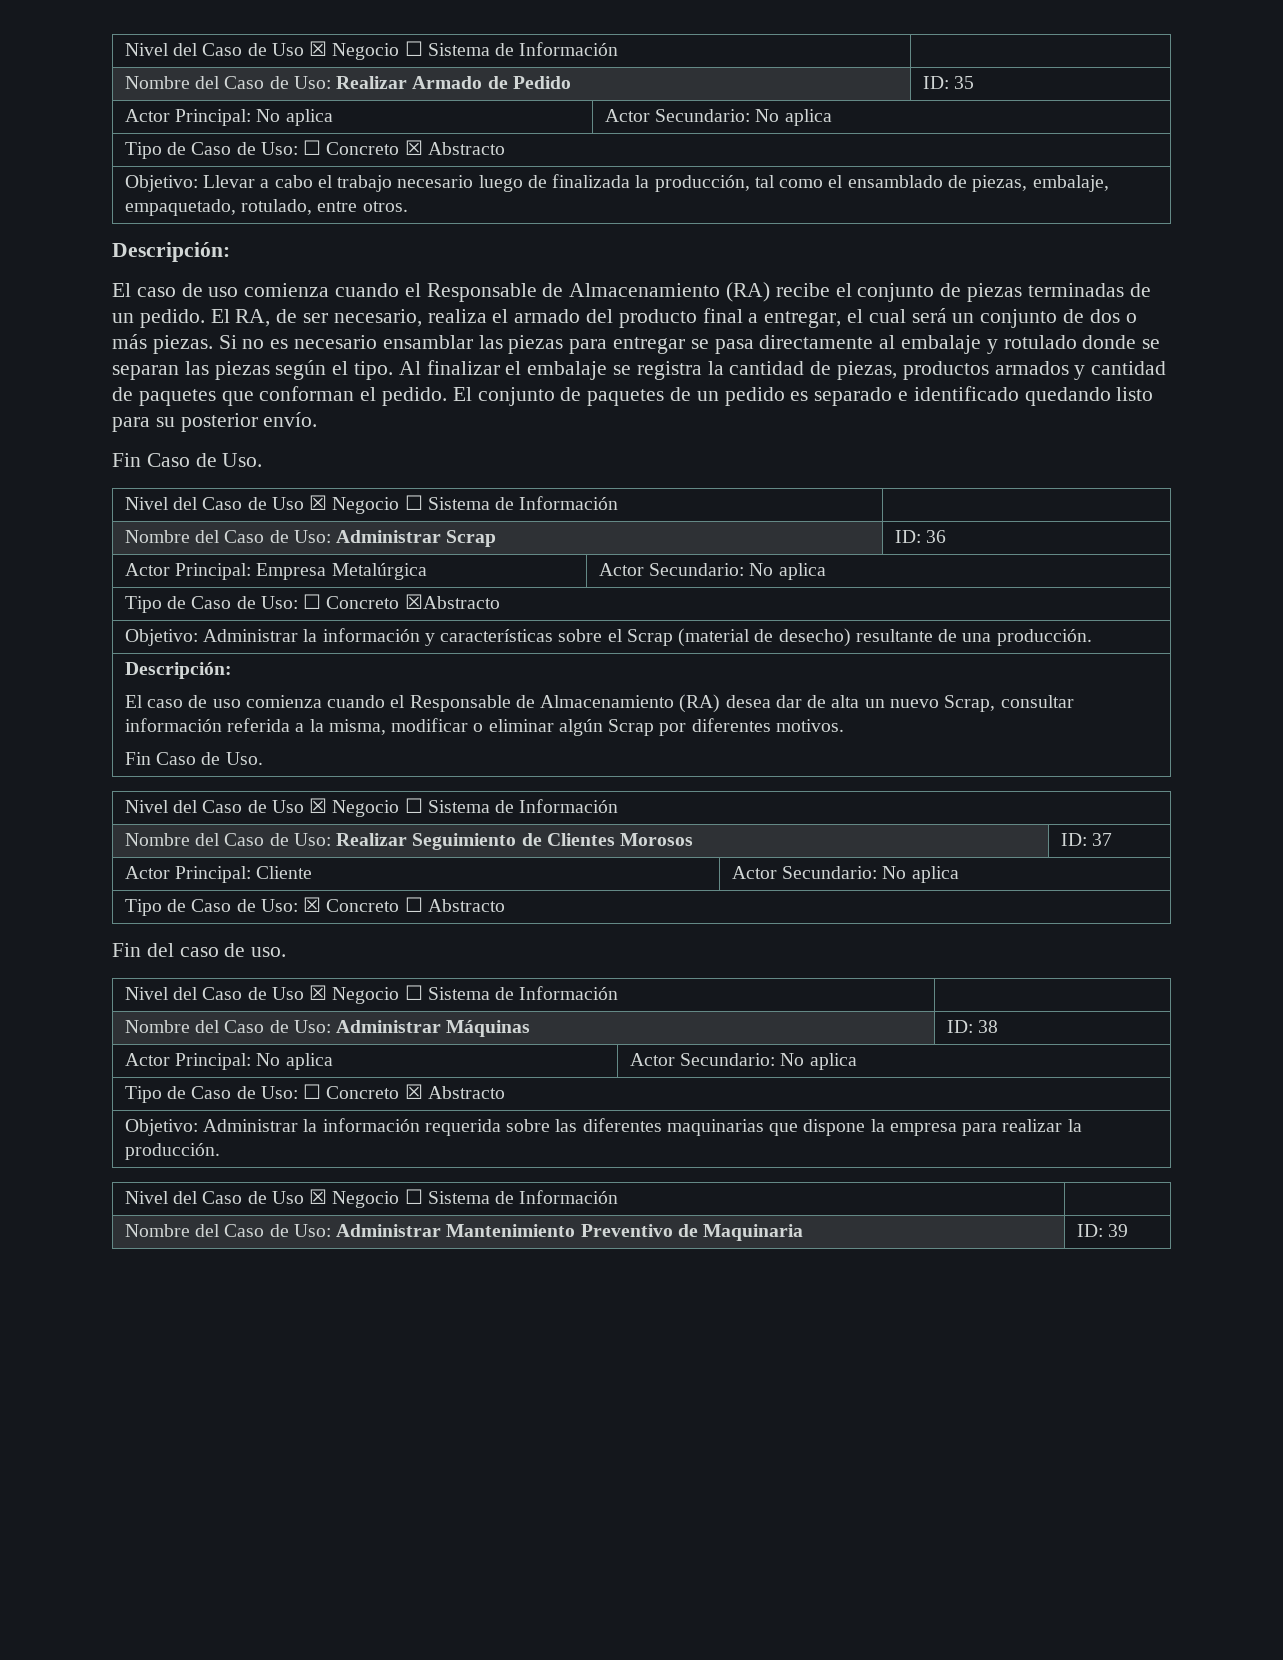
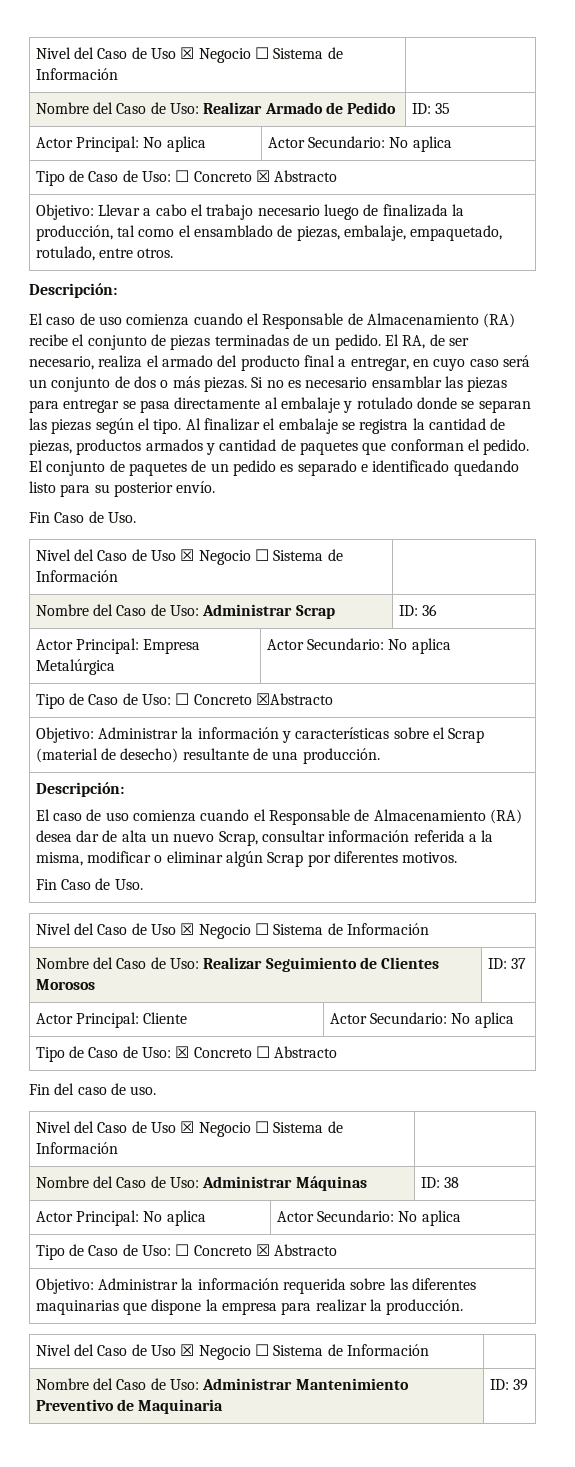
[847,309,906,323] el cual -> [412,358,499,371] en cuyo caso

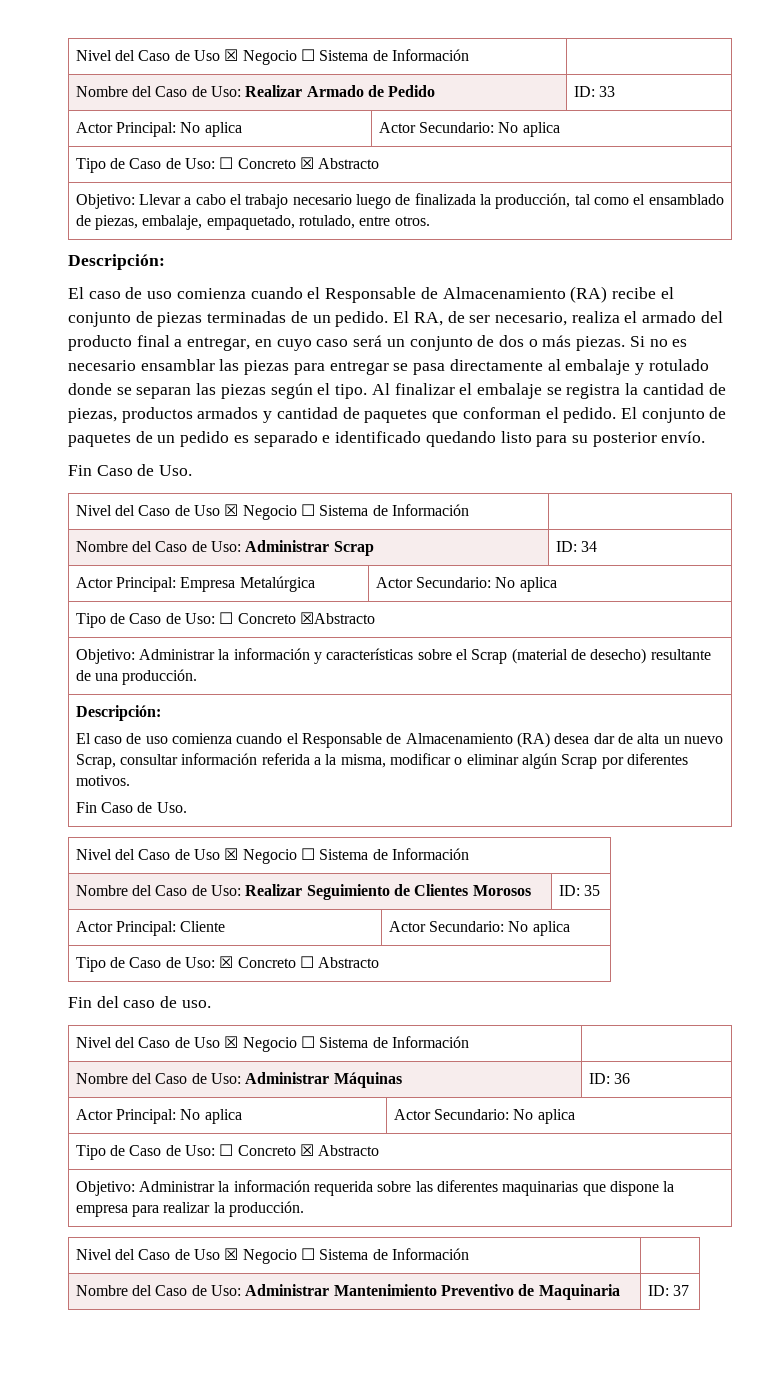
[435,103,451,114] 35 -> [599,86,616,97] 33
[422,604,438,616] 36 -> [581,541,598,552] 34
[511,958,527,969] 37 -> [584,885,601,896] 35
[444,1177,460,1188] 38 -> [614,1073,631,1084] 36
[513,1379,529,1391] 39 -> [673,1285,690,1296] 37

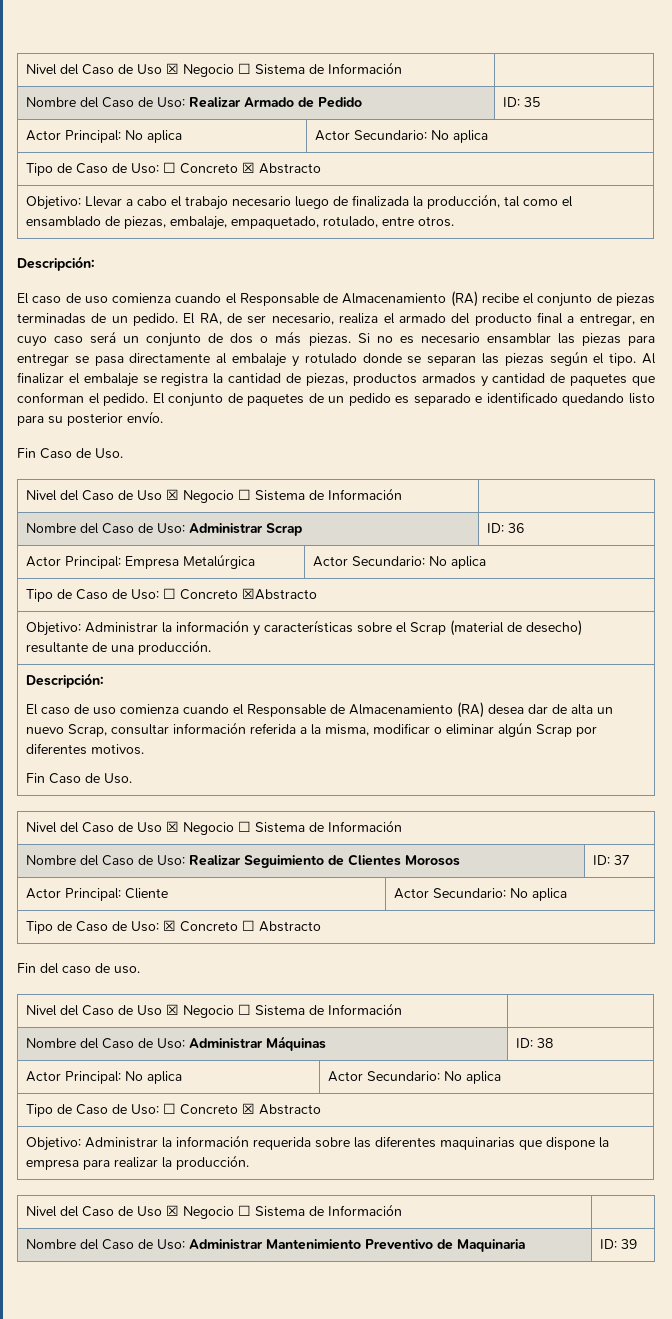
[599,86,616,97] 33 -> [523,97,540,107] 35
[581,541,598,552] 34 -> [507,523,524,533] 36
[584,885,601,896] 35 -> [613,855,630,865] 37
[614,1073,631,1084] 36 -> [536,1038,553,1048] 38
[673,1285,690,1296] 37 -> [620,1239,637,1249] 39

